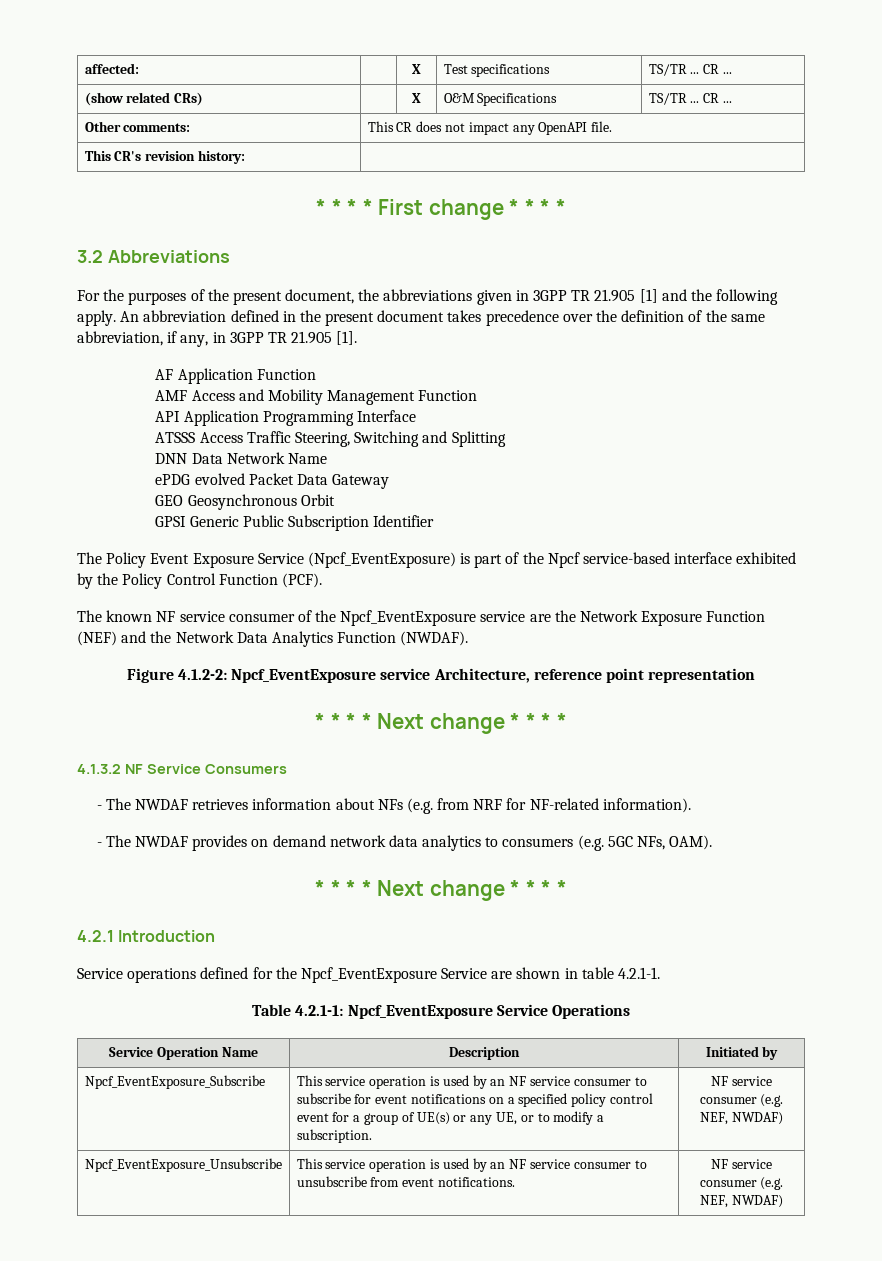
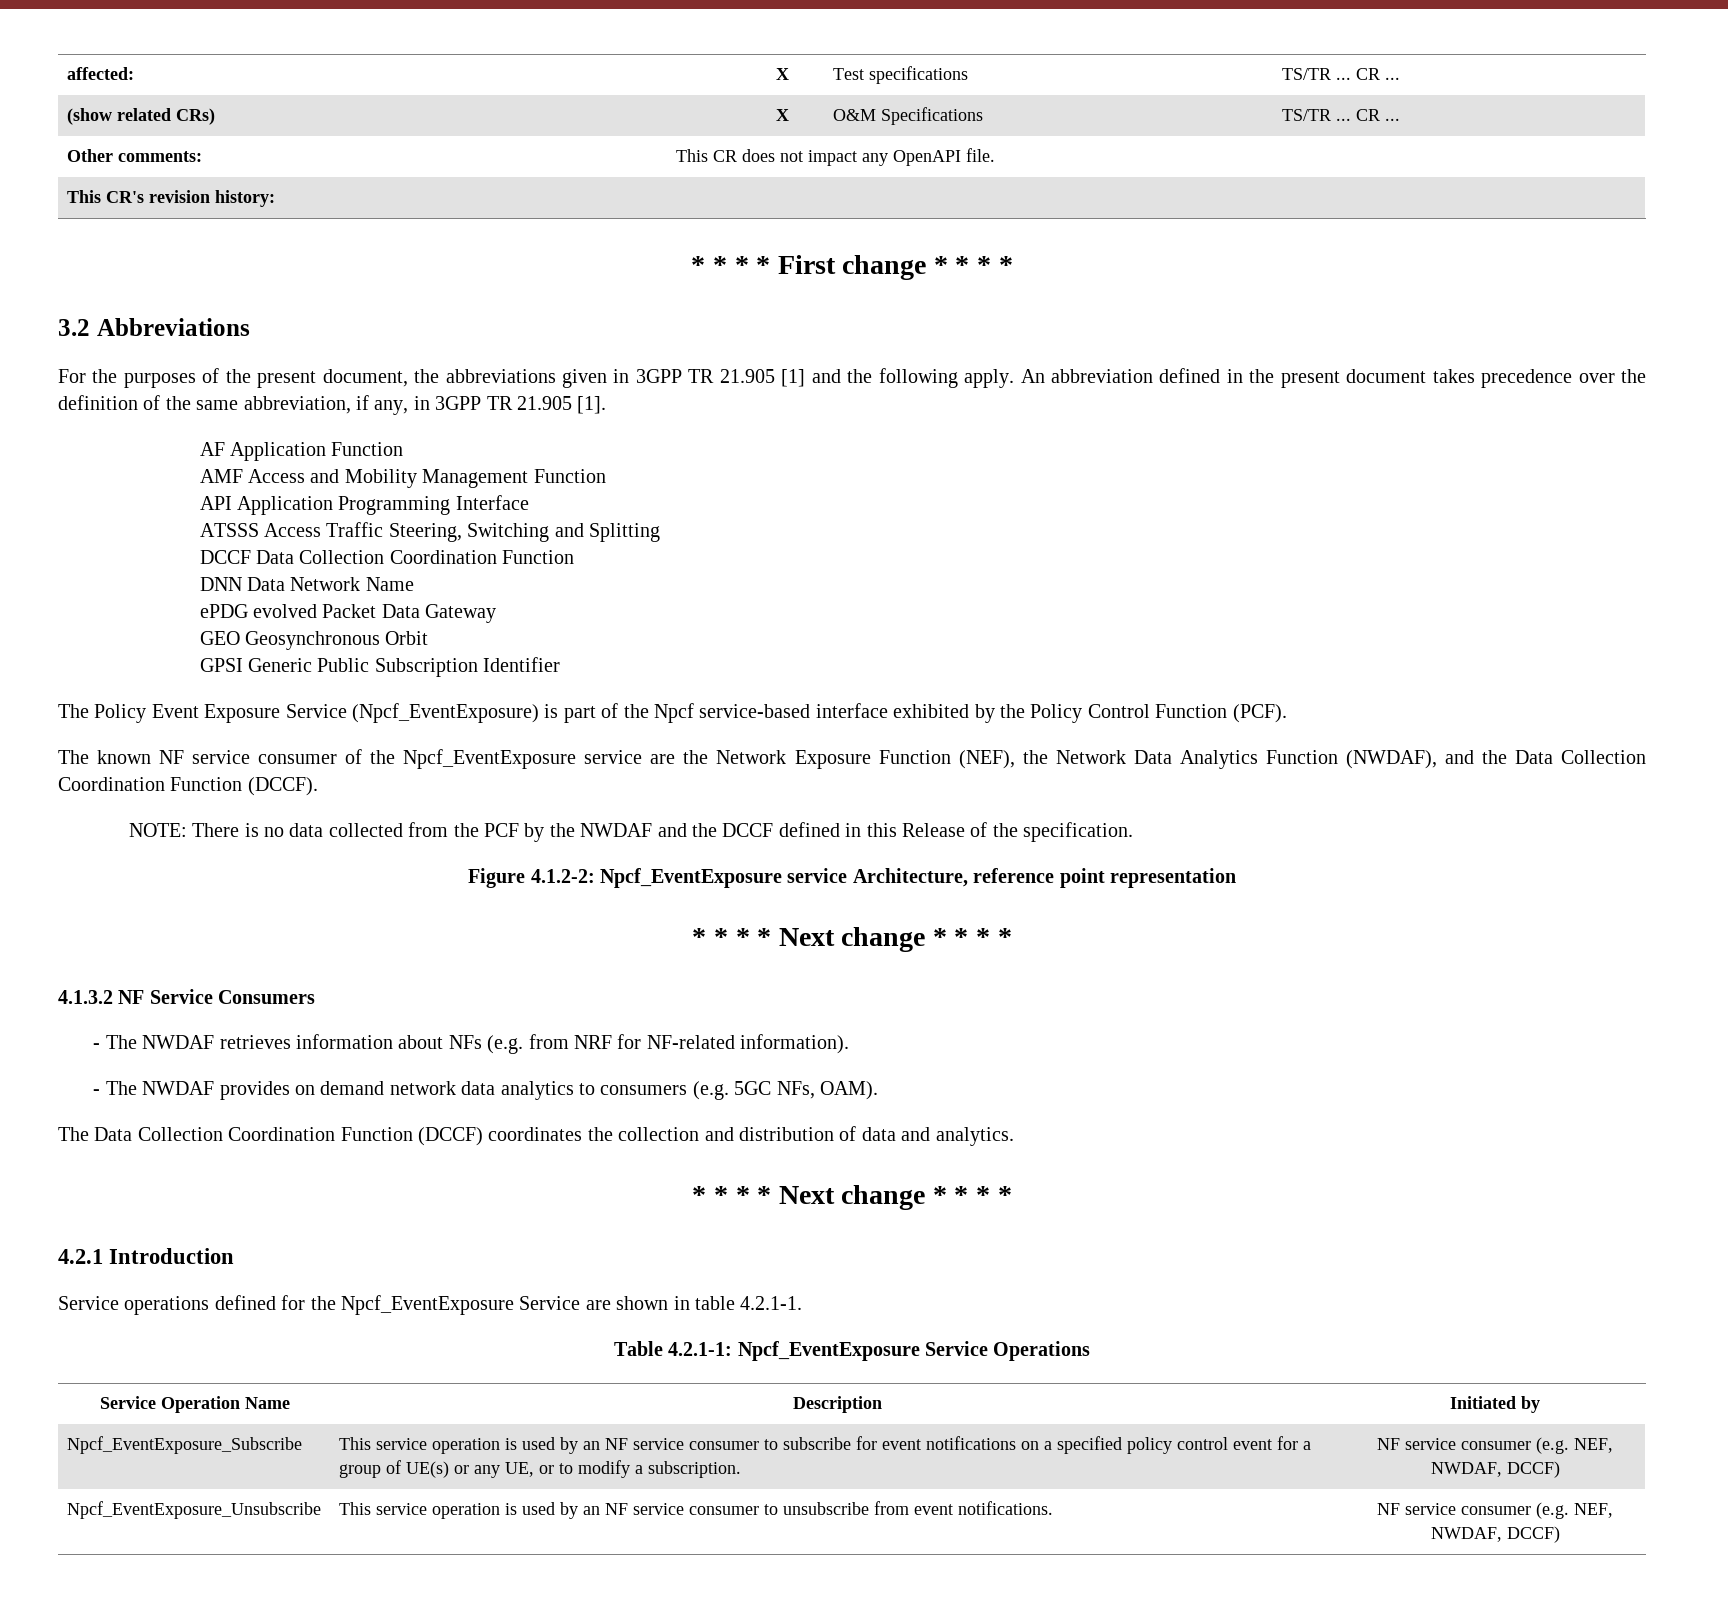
(506, 439) none -> [199,550,575,564] // DCCF Data Collection Coordination Function
[77,631,147,646] (NEF) and -> [958,750,1015,769] (NEF),
[400,631,469,646] (NWDAF). -> [1345,750,1647,769] [58,777,318,796] [128,822,1134,842] (NWDAF), and the Data Collection Coordination Function (DCCF). // NOTE: There is no data collected from the PCF by the NWDAF and the DCCF defined in this Release of the specification.
(713, 842) none -> [58,1126,1014,1146] // The Data Collection Coordination Function (DCCF) coordinates the collection and distribution of data and analytics.
[731,1112,783,1125] NWDAF) -> [1430,1461,1560,1478] NWDAF, DCCF)
[731,1195,783,1208] NWDAF) -> [1430,1526,1560,1543] NWDAF, DCCF)

